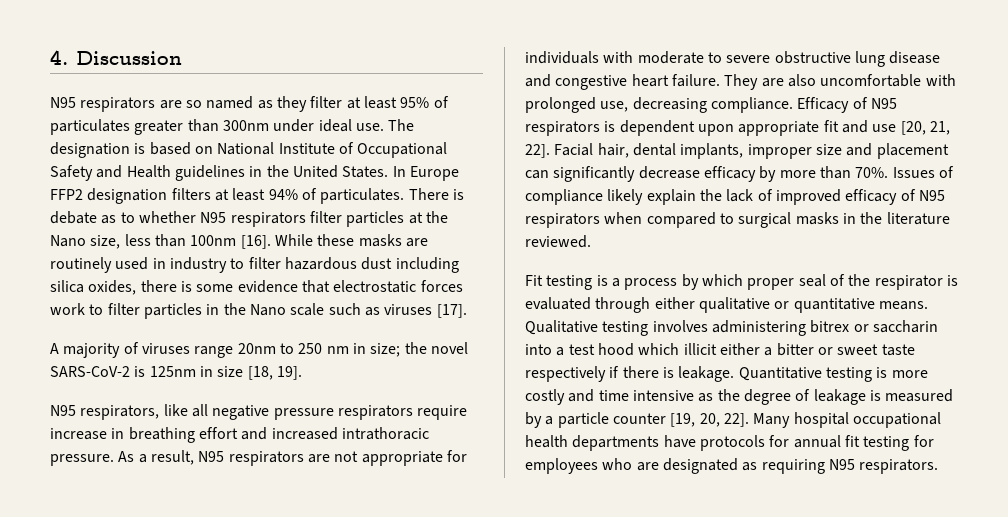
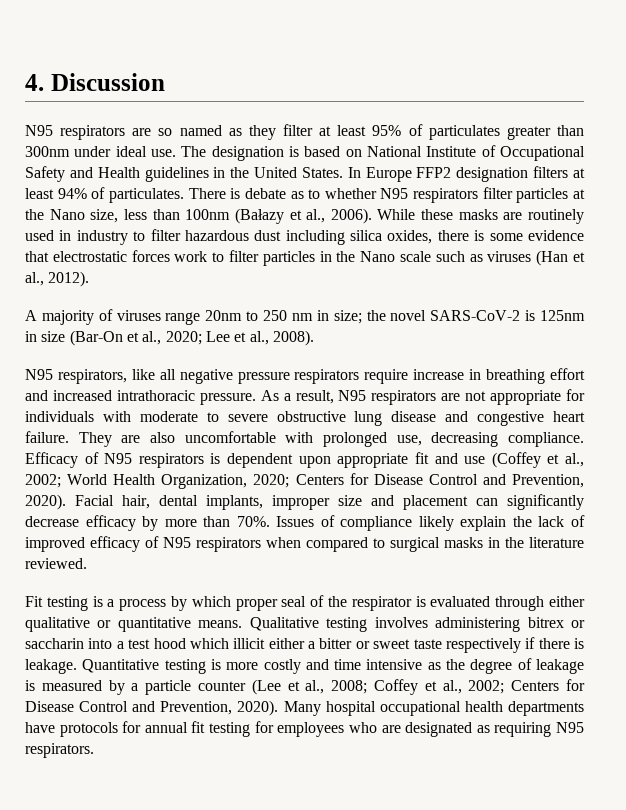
[240,235,271,249] [16]. -> [234,208,372,224] (Bałazy et al., 2006).
[436,304,467,318] [17]. -> [536,250,586,266] [25,271,90,287] (Han et al., 2012).
[247,366,302,380] [18, 19]. -> [69,330,314,346] (Bar-On et al., 2020; Lee et al., 2008).
[900,121,950,135] [525,144,550,158] [20, 21, 22]. -> [491,452,585,468] [25,473,585,489] [25,494,66,510] (Coffey et al., 2002; World Health Organization, 2020; Centers for Disease Control and Prevention, 2020).
[670,413,749,427] [19, 20, 22]. -> [251,679,585,695] [25,700,279,716] (Lee et al., 2008; Coffey et al., 2002; Centers for Disease Control and Prevention, 2020).

